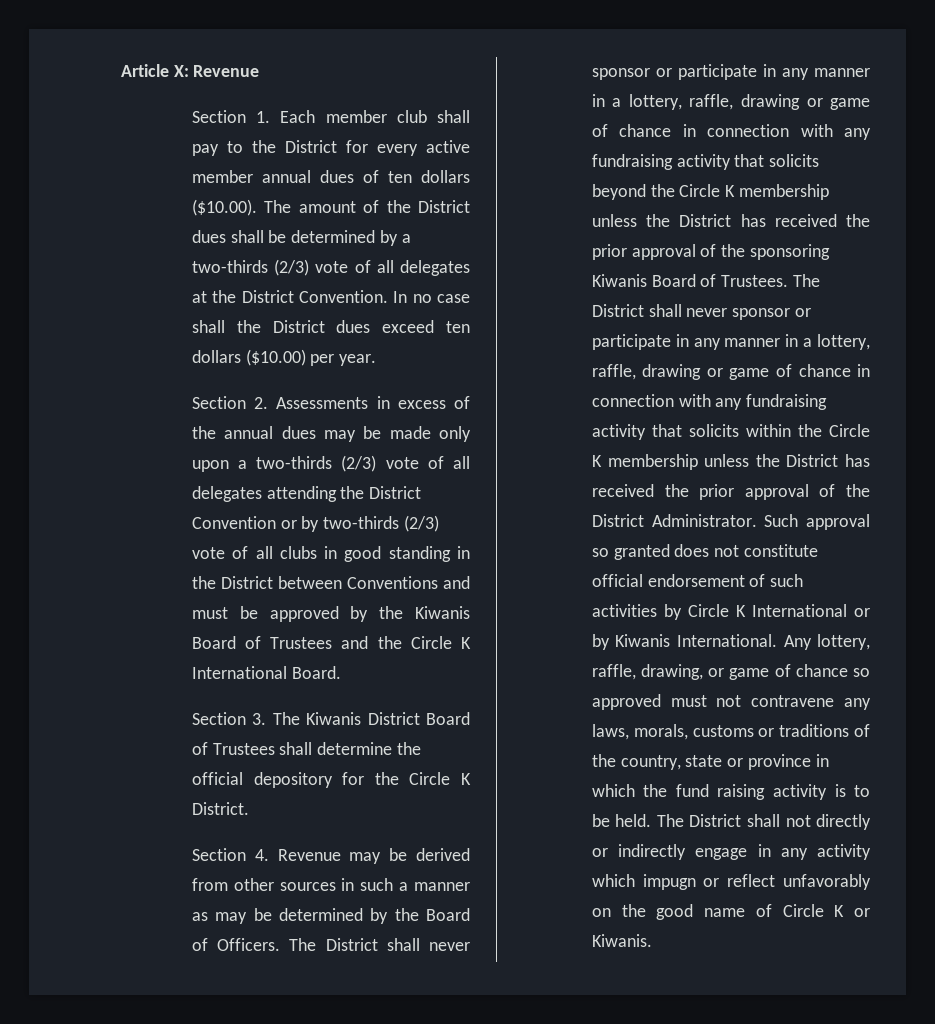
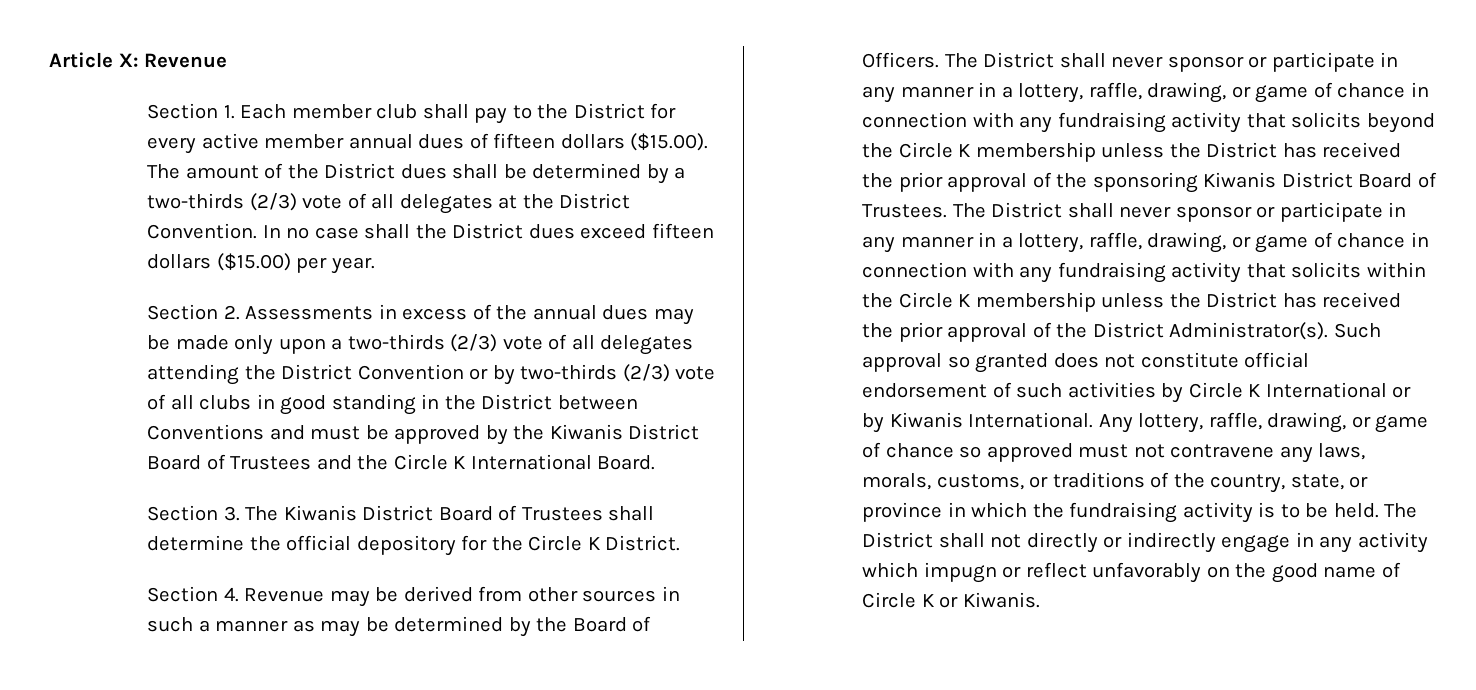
[387,170,470,183] [191,199,257,216] ten dollars ($10.00). -> [493,133,709,151] fifteen dollars ($15.00).
[446,321,471,333] [191,349,306,366] ten dollars ($10.00) -> [651,223,714,239] [147,253,291,271] fifteen dollars ($15.00)
(471, 612) none -> [628,424,700,440] District
[740,94,800,110] drawing -> [1147,82,1227,103] drawing,
(647, 280) none -> [1281,172,1353,188] District
[642,364,702,380] drawing -> [1147,232,1227,253] drawing,
[651,514,757,527] Administrator. -> [1169,322,1329,340] Administrator(s).
[692,725,754,737] customs -> [936,474,1024,490] customs,
[685,755,723,767] state -> [1290,474,1344,490] state,
[675,784,766,800] fund raising -> [1069,502,1178,523] fundraising

